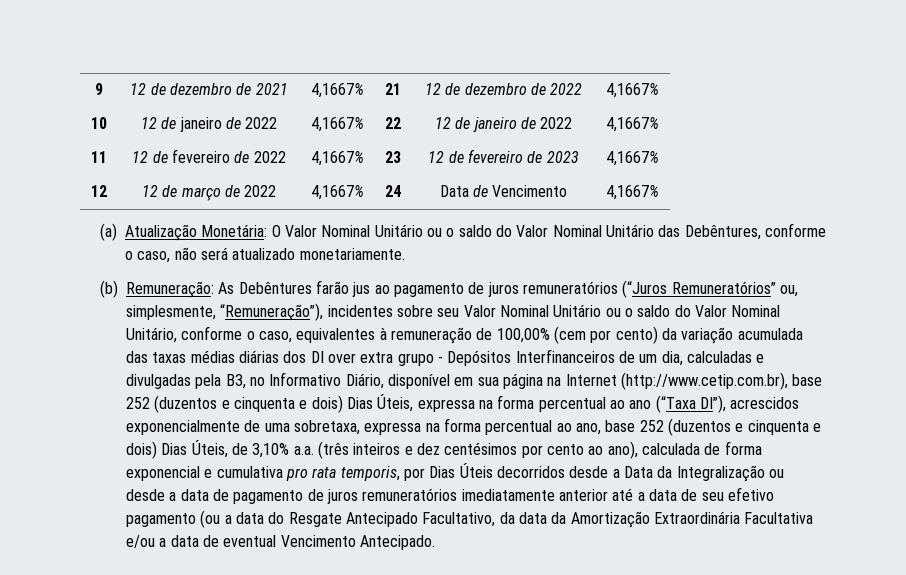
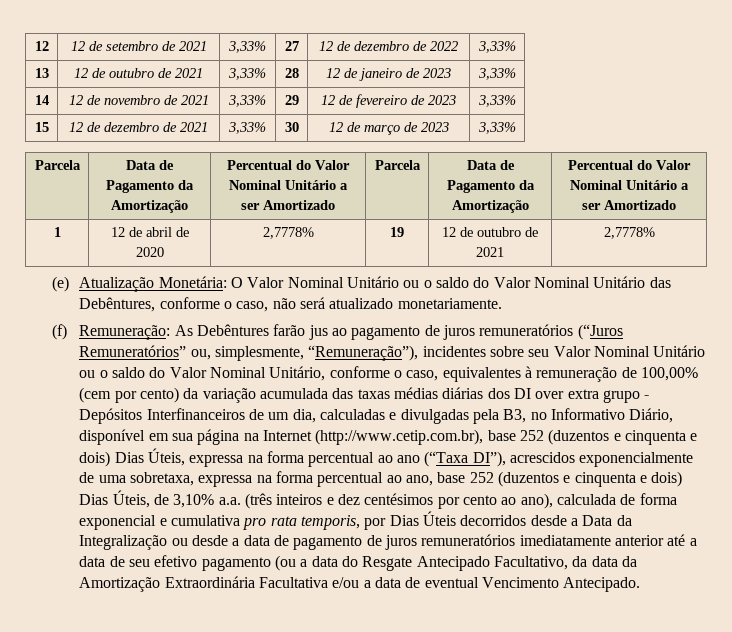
[95,83,103,95] 9 -> [34,41,49,51] [70,41,207,51] [228,41,266,53] [284,41,299,51] [319,41,458,51] [477,41,516,53] [34,68,49,78] [74,68,204,78] [228,68,266,80] [284,68,299,78] [326,68,451,81] [477,68,516,80] [34,95,49,105] [68,95,209,105] [228,95,266,107] [284,95,299,105] [321,94,456,108] [477,95,516,107] [34,122,49,132] 12 | 12 de setembro de 2021 | 3,33% | 27 | 12 de dezembro de 2022 | 3,33% // 13 | 12 de outubro de 2021 | 3,33% | 28 | 12 de janeiro de 2023 | 3,33% // 14 | 12 de novembro de 2021 | 3,33% | 29 | 12 de fevereiro de 2023 | 3,33% // 15
[311,83,364,98] [385,83,401,95] [424,83,583,95] [606,83,659,98] [91,117,107,129] [140,117,278,132] [311,117,364,132] [385,117,401,129] [434,117,573,132] [606,117,659,132] [91,151,107,163] [132,149,286,163] [311,151,364,166] [385,151,401,163] [428,149,579,163] [606,151,659,166] [91,185,107,197] 4,1667% | 21 | 12 de dezembro de 2022 | 4,1667% // 10 | 12 de janeiro de 2022 | 4,1667% | 22 | 12 de janeiro de 2022 | 4,1667% // 11 | 12 de fevereiro de 2022 | 4,1667% | 23 | 12 de fevereiro de 2023 | 4,1667% // 12 -> [228,122,266,134] [284,122,299,132] 3,33% | 30
[244,185,277,197] [311,185,364,200] [385,185,401,197] [439,185,568,197] [606,185,659,200] [100,223,118,241] 2022 | 4,1667% | 24 | Data de Vencimento | 4,1667% // (a) -> [420,122,449,132] [477,122,516,134] [34,160,81,170] [125,160,174,170] [105,180,194,193] [110,200,188,213] [227,160,350,170] [229,180,348,190] [241,200,335,210] [374,160,421,170] [466,160,515,170] [446,180,535,193] [451,200,529,213] [568,160,691,170] [570,180,689,190] [582,200,676,210] [53,227,61,237] [110,227,189,237] [135,247,164,257] [262,227,314,239] [390,227,404,237] [442,227,538,237] [476,247,504,257] [603,227,655,239] [52,276,70,292] 2023 | 3,33% // Parcela | Data de Pagamento da Amortização | Percentual do Valor Nominal Unitário a ser Amortizado | Parcela | Data de Pagamento da Amortização | Percentual do Valor Nominal Unitário a ser Amortizado // 1 | 12 de abril de 2020 | 2,7778% | 19 | 12 de outubro de 2021 | 2,7778% // (e)
[100,280,119,298] (b) -> [52,324,68,340] (f)

